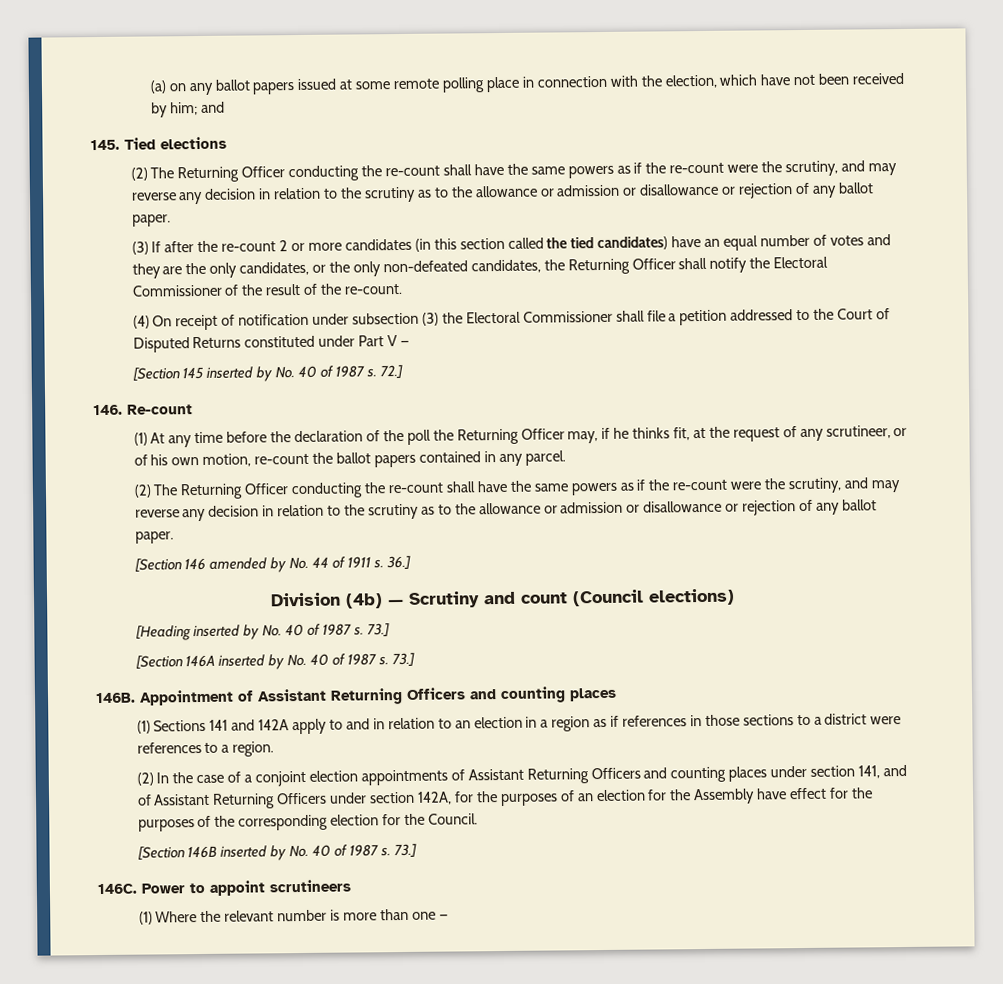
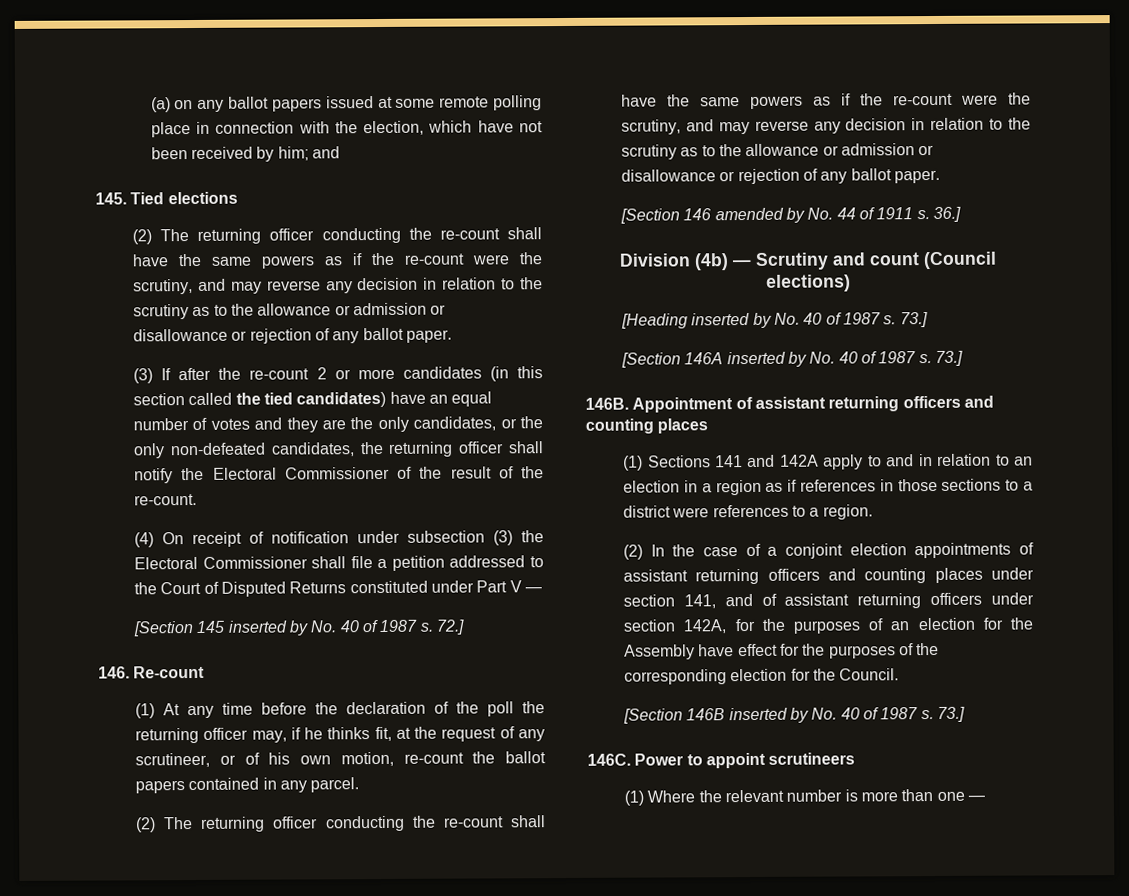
[177,166,286,183] Returning Officer -> [197,228,315,244] returning officer
[567,258,676,275] Returning Officer -> [388,441,505,457] returning officer
[456,428,565,445] Returning Officer -> [135,727,249,744] returning officer
[180,483,290,500] Returning Officer -> [200,816,319,832] returning officer
[257,687,466,705] Assistant Returning Officers -> [754,395,961,412] assistant returning officers
[467,767,641,784] Assistant Returning Officers -> [623,568,820,585] assistant returning officers
[153,792,328,809] Assistant Returning Officers -> [784,592,983,609] assistant returning officers

